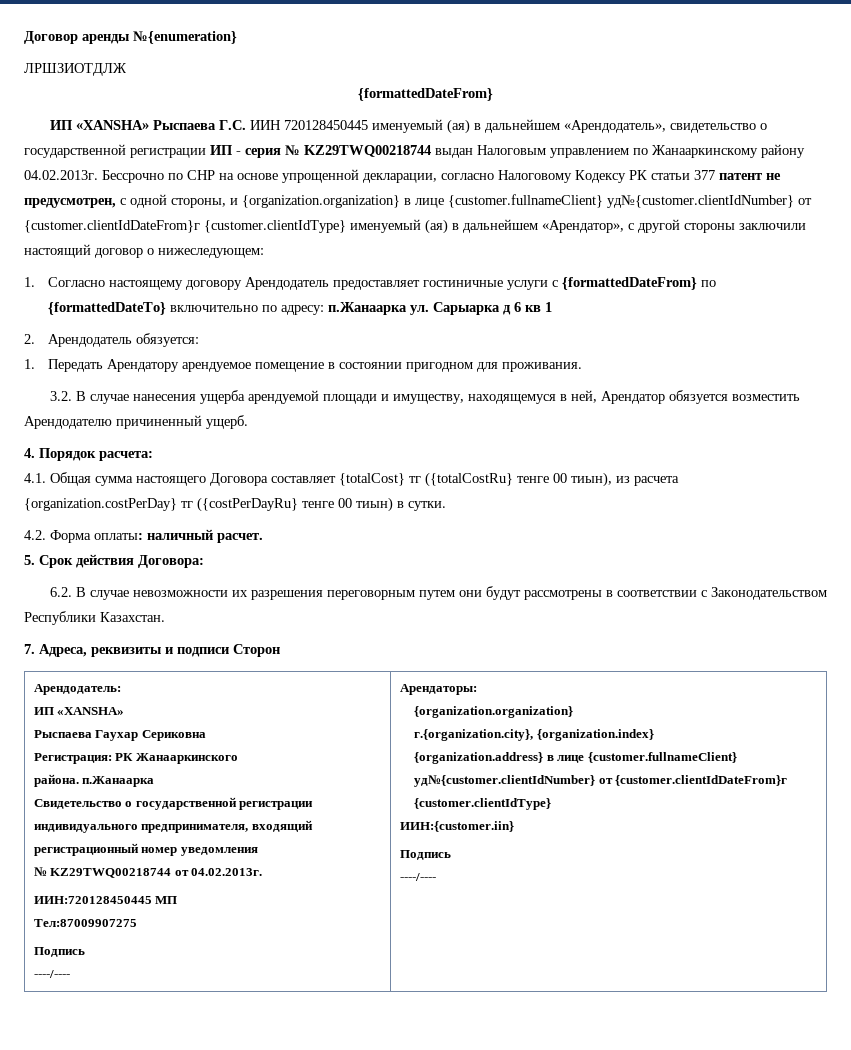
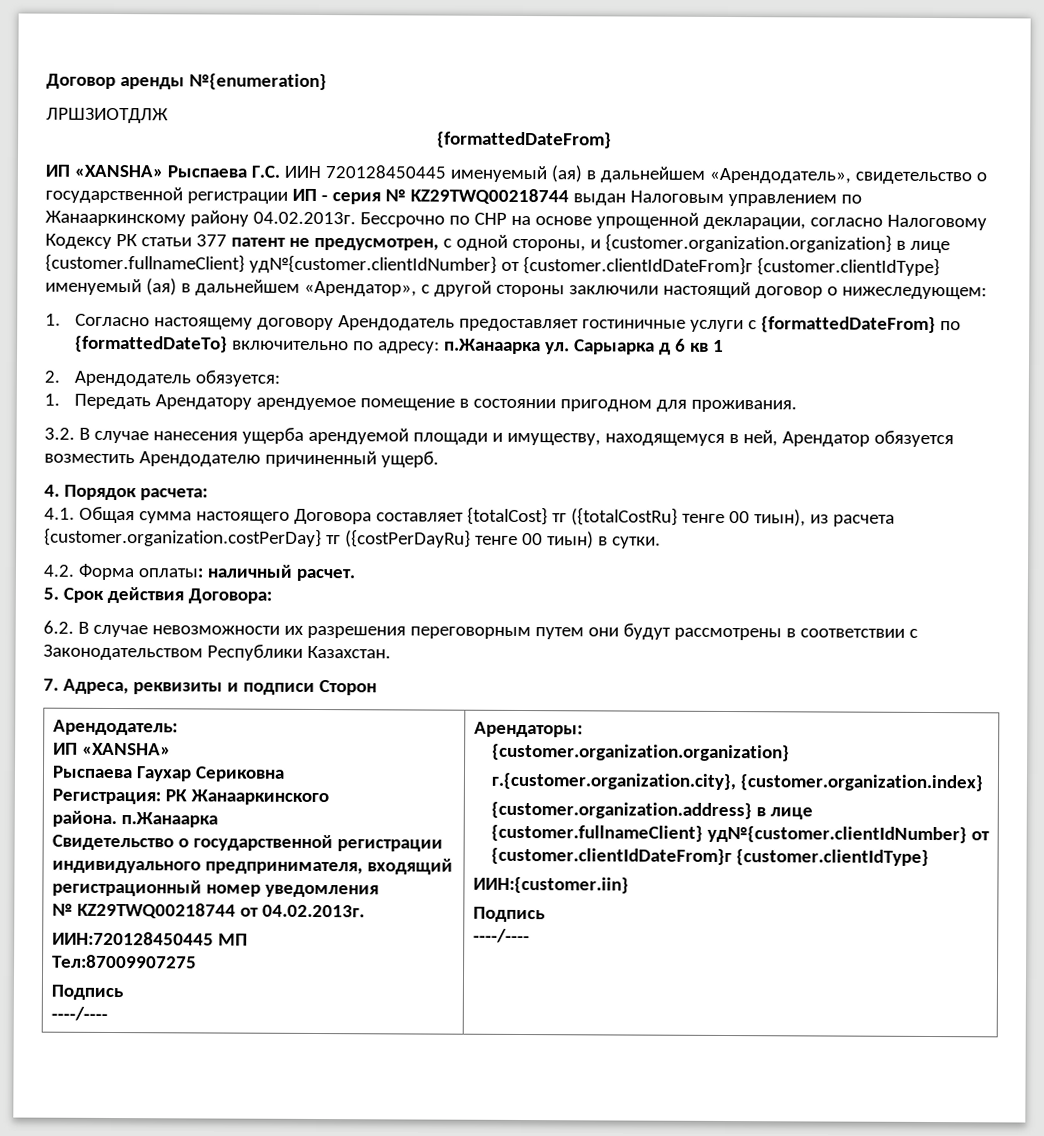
[242,195,400,208] {organization.organization} -> [604,233,892,253] {customer.organization.organization}
[24,498,177,511] {organization.costPerDay} -> [44,527,322,548] {customer.organization.costPerDay}
[414,706,574,718] [414,729,654,741] [414,752,544,764] {organization.organization} // г.{organization.city}, {organization.index} // {organization.address} -> [492,743,791,762] [491,772,984,792] [491,801,753,820] {customer.organization.organization} // г.{customer.organization.city}, {customer.organization.index} // {customer.organization.address}

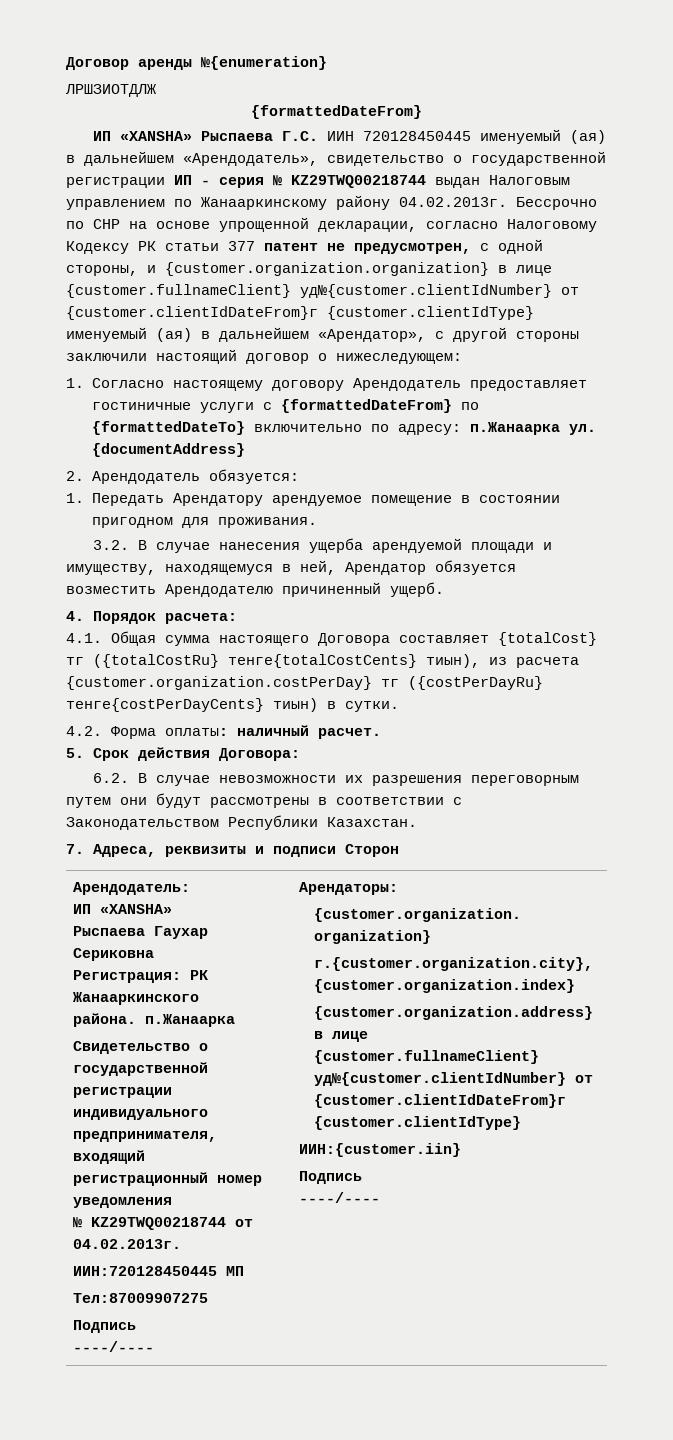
[574,338,725,355] Сарыарка д 6 кв 1 -> [91,443,245,457] {documentAddress}
[681,511,750,524] тенге 00 -> [228,654,417,668] тенге{totalCostCents}
[474,532,543,546] тенге 00 -> [66,698,264,712] тенге{costPerDayCents}

